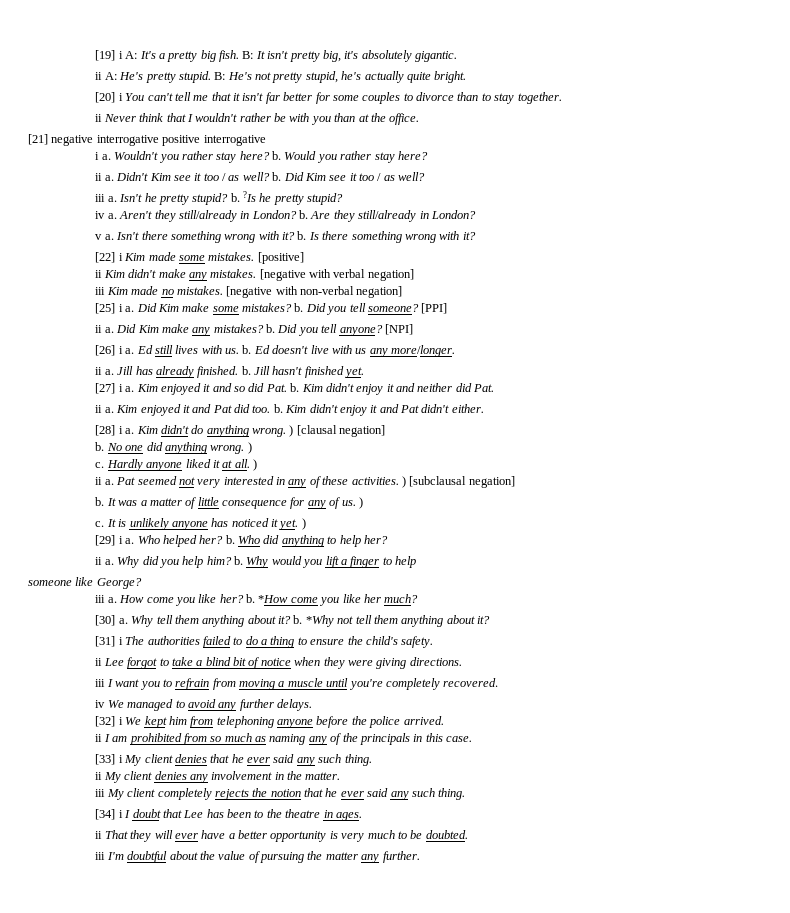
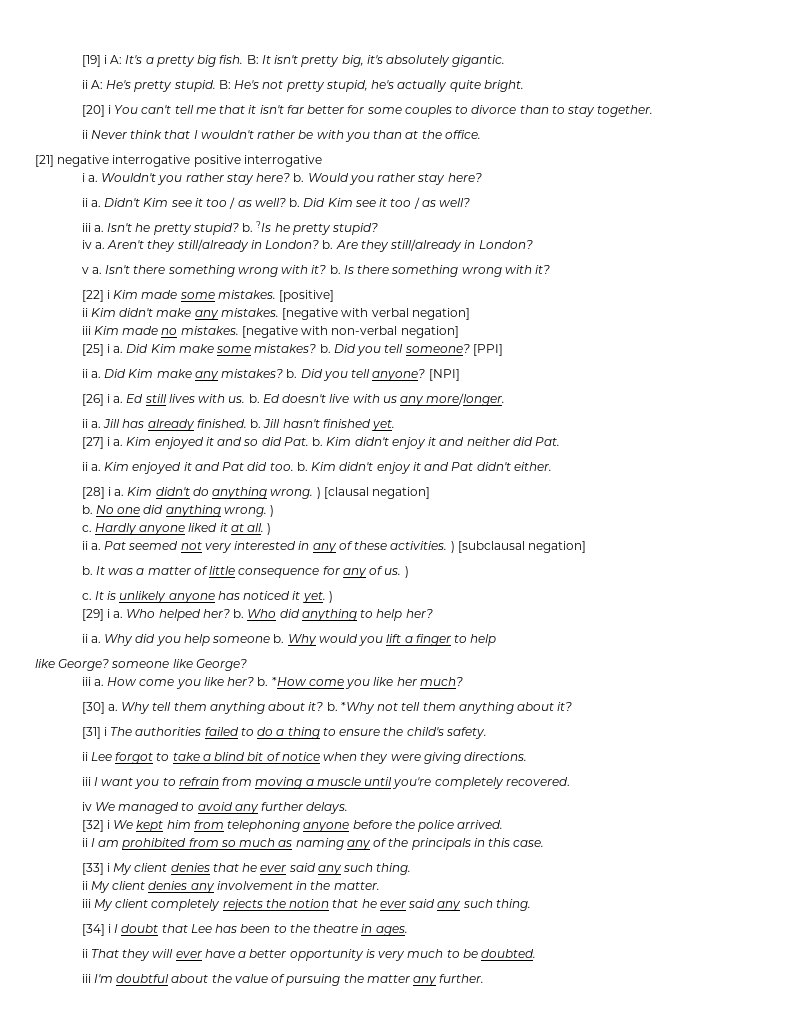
[206,556,232,565] him? -> [212,636,271,643] someone
(416, 562) none -> [35,659,110,671] like George?

